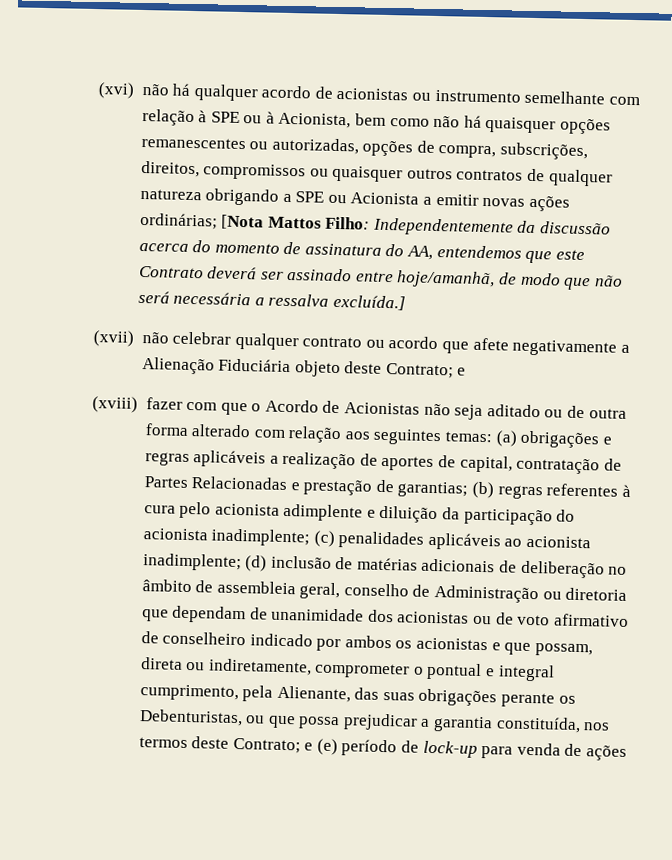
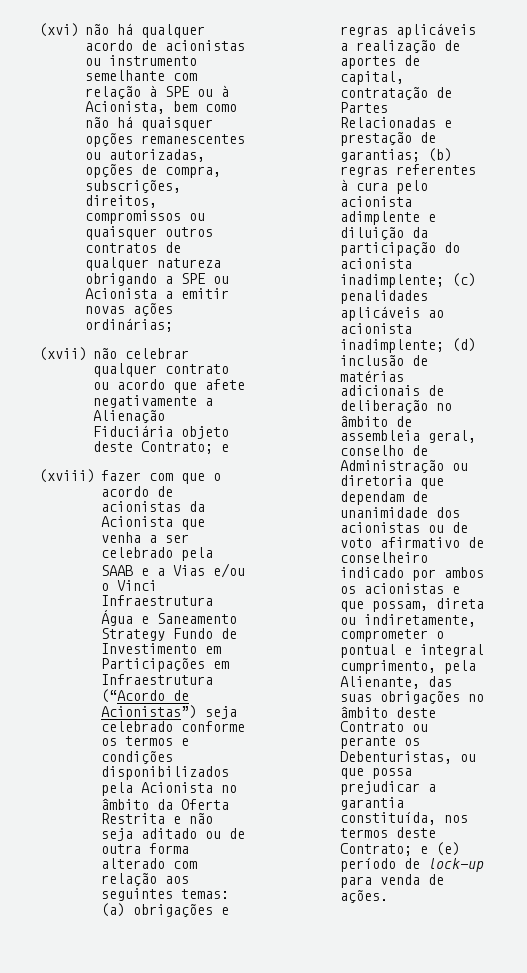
[221,214,612,237] [138,240,585,264] [138,265,623,291] [137,290,406,311] [Nota Mattos Filho: Independentemente da discussão acerca do momento de assinatura do AA, entendemos que este Contrato deverá ser assinado entre hoje/amanhã, de modo que não será necessária a ressalva excluída.] -> (173, 325) none
[264,399,421,415] Acordo de Acionistas -> [101,486,173,497] [101,501,205,512] [101,516,205,530] [101,532,189,543] [101,547,213,561] [101,563,245,578] [101,580,157,591] [101,595,213,606] [101,610,237,626] [101,628,237,641] [101,643,221,654] [101,658,229,672] [101,674,213,685] [101,689,189,703] [101,705,237,719] [101,721,245,732] [101,736,189,746] [101,751,173,764] [101,766,229,780] [101,782,237,796] [101,798,229,810] [101,813,181,824] acordo de acionistas da Acionista que venha a ser celebrado pela SAAB e a Vias e/ou o Vinci Infraestrutura Água e Saneamento Strategy Fundo de Investimento em Participações em Infraestrutura (“Acordo de Acionistas”) seja celebrado conforme os termos e condições disponibilizados pela Acionista no âmbito da Oferta Restrita e
(498, 697) none -> [468,694,484,702] [340,706,436,718] [340,721,428,732] no âmbito deste Contrato ou
[585,745,627,761] ações -> [340,890,388,903] ações.

